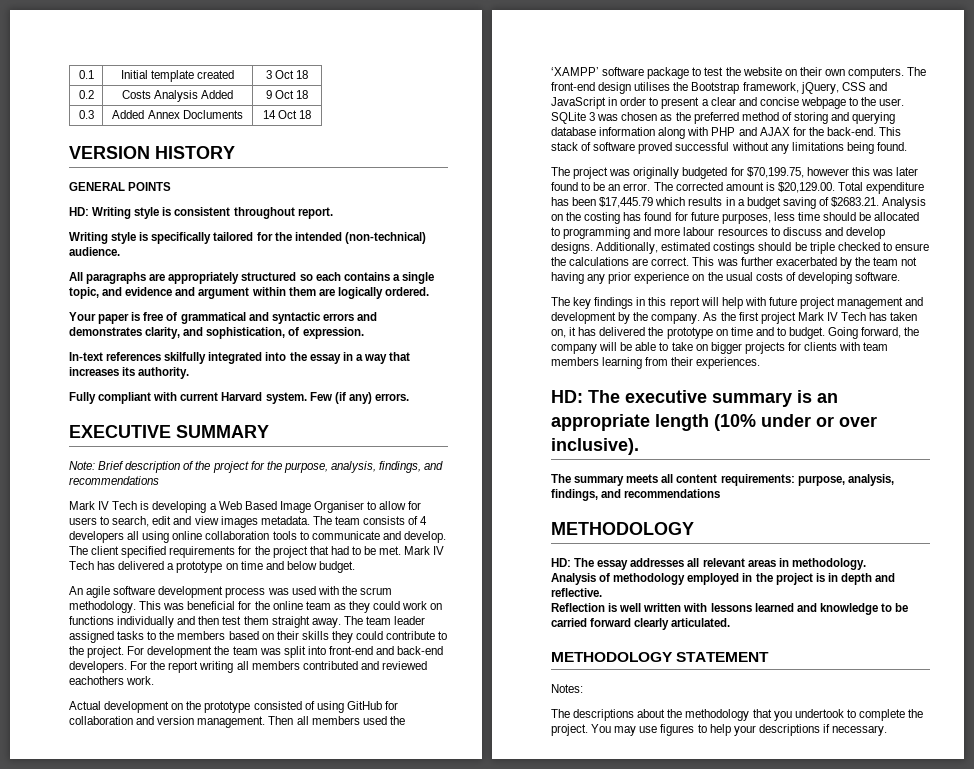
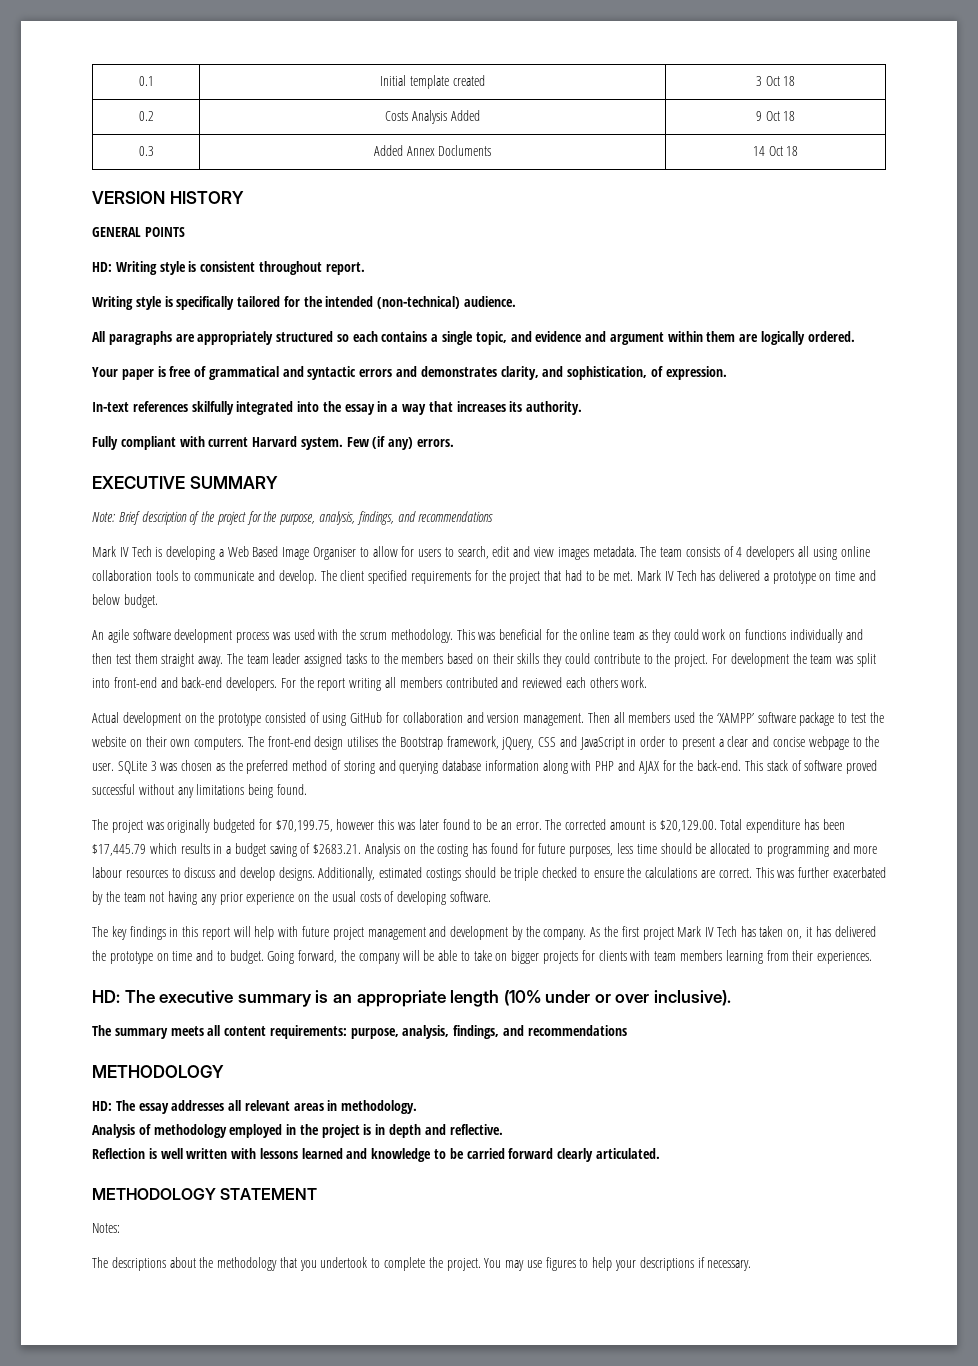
[69,676,124,685] eachothers -> [565,677,618,688] each others

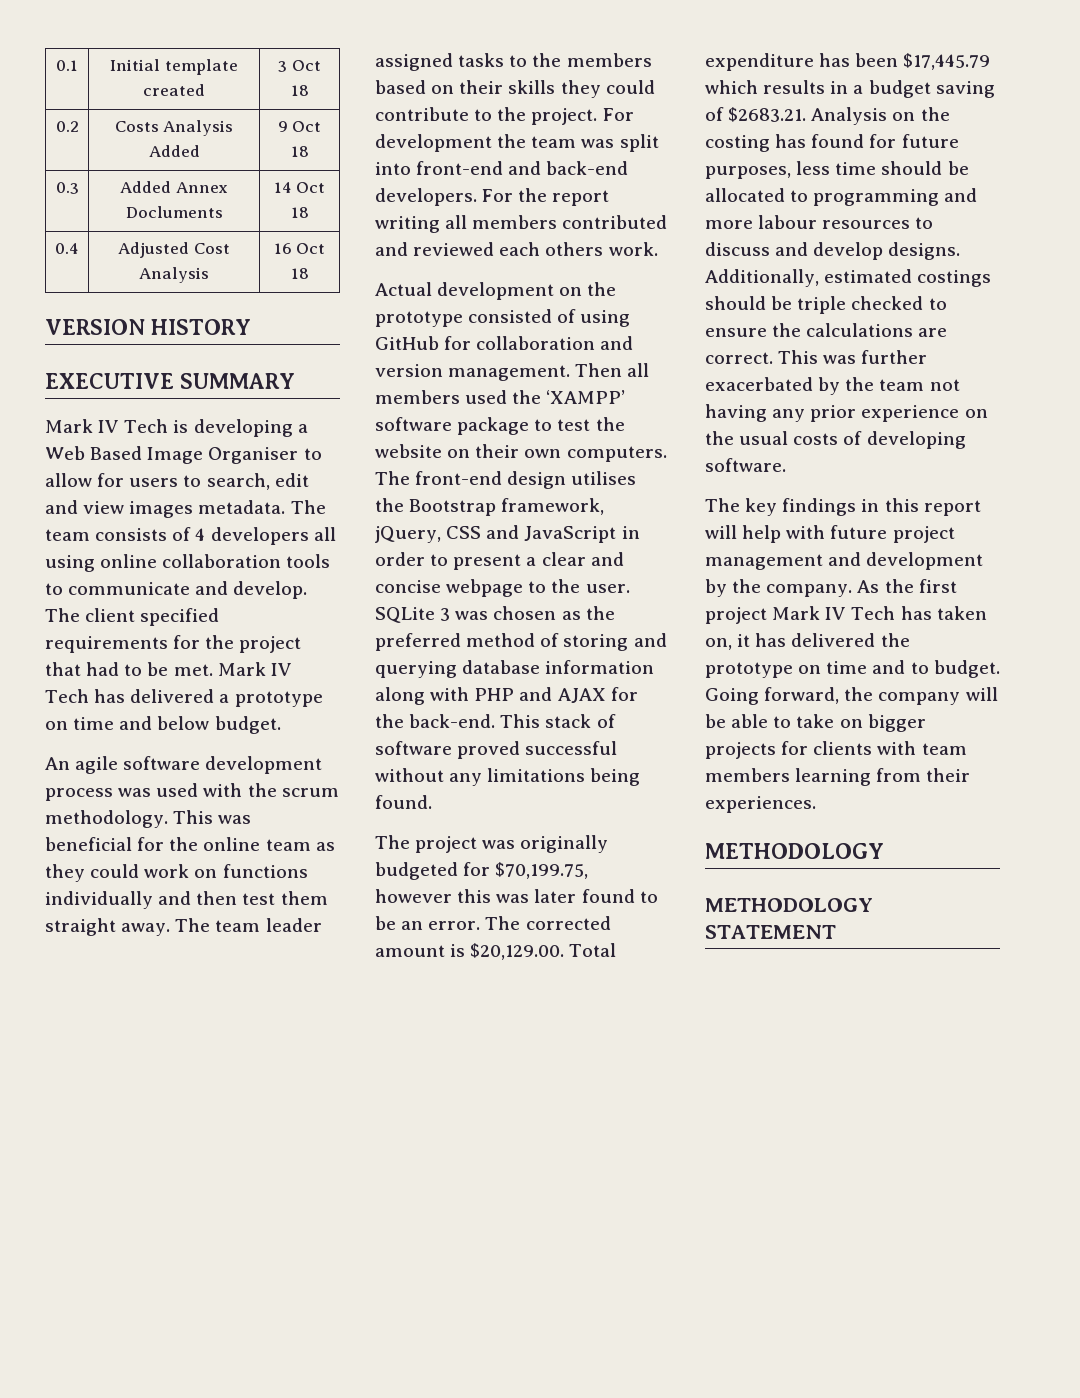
[92,191,244,204] [92,227,185,237] [92,261,365,275] [92,296,517,310] [92,331,855,345] [92,366,727,380] [92,401,583,415] [92,436,455,450] [92,476,278,489] [92,511,494,525] // VERSION HISTORY // GENERAL POINTS // HD: Writing style is consistent throughout report. // Writing style is specifically tailored for the intended (non-technical) audience. // All paragraphs are appropriately structured so each contains a single topic, and evidence and argument within them are logically ordered. // Your paper is free of grammatical and syntactic errors and demonstrates clarity, and sophistication, of expression. // In-text references skilfully integrated into the essay in a way that increases its authority. // Fully compliant with current Harvard system. Few (if any) errors. // EXECUTIVE SUMMARY // Note: Brief description of the project for the purpose, analysis, findings, and recommendations -> [55,243,79,254] [118,242,230,258] [139,267,209,283] [273,243,326,254] [290,268,309,279] [45,319,251,335] [45,373,295,389] // 0.4 | Adjusted Cost Analysis | 16 Oct 18 // VERSION HISTORY // EXECUTIVE SUMMARY
[92,990,732,1007] [92,1025,627,1039] [92,1065,224,1078] [92,1100,418,1114] [92,1124,503,1138] [92,1148,660,1162] [92,1188,318,1200] [92,1223,120,1233] [92,1257,752,1271] HD: The executive summary is an appropriate length (10% under or over inclusive). // The summary meets all content requirements: purpose, analysis, findings, and recommendations // METHODOLOGY // HD: The essay addresses all relevant areas in methodology. // Analysis of methodology employed in the project is in depth and reflective. // Reflection is well written with lessons learned and knowledge to be carried forward clearly articulated. // METHODOLOGY STATEMENT // Notes: // The descriptions about the methodology that you undertook to complete the project. You may use figures to help your descriptions if necessary. -> [705,843,884,859] [705,898,873,912] [705,925,836,939] METHODOLOGY // METHODOLOGY STATEMENT

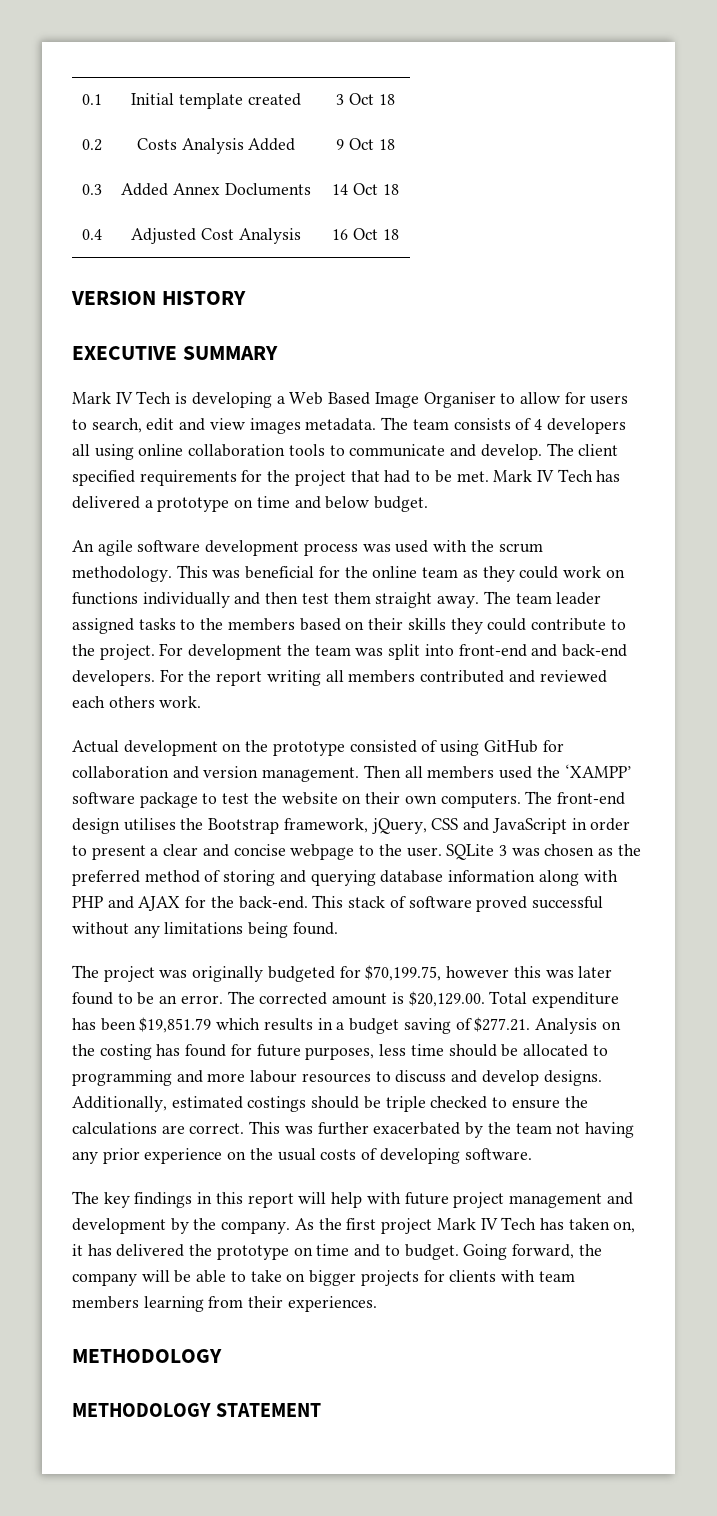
[903,53,991,70] $17,445.79 -> [139,1017,212,1033] $19,851.79
[728,107,807,122] $2683.21. -> [474,1017,531,1032] $277.21.

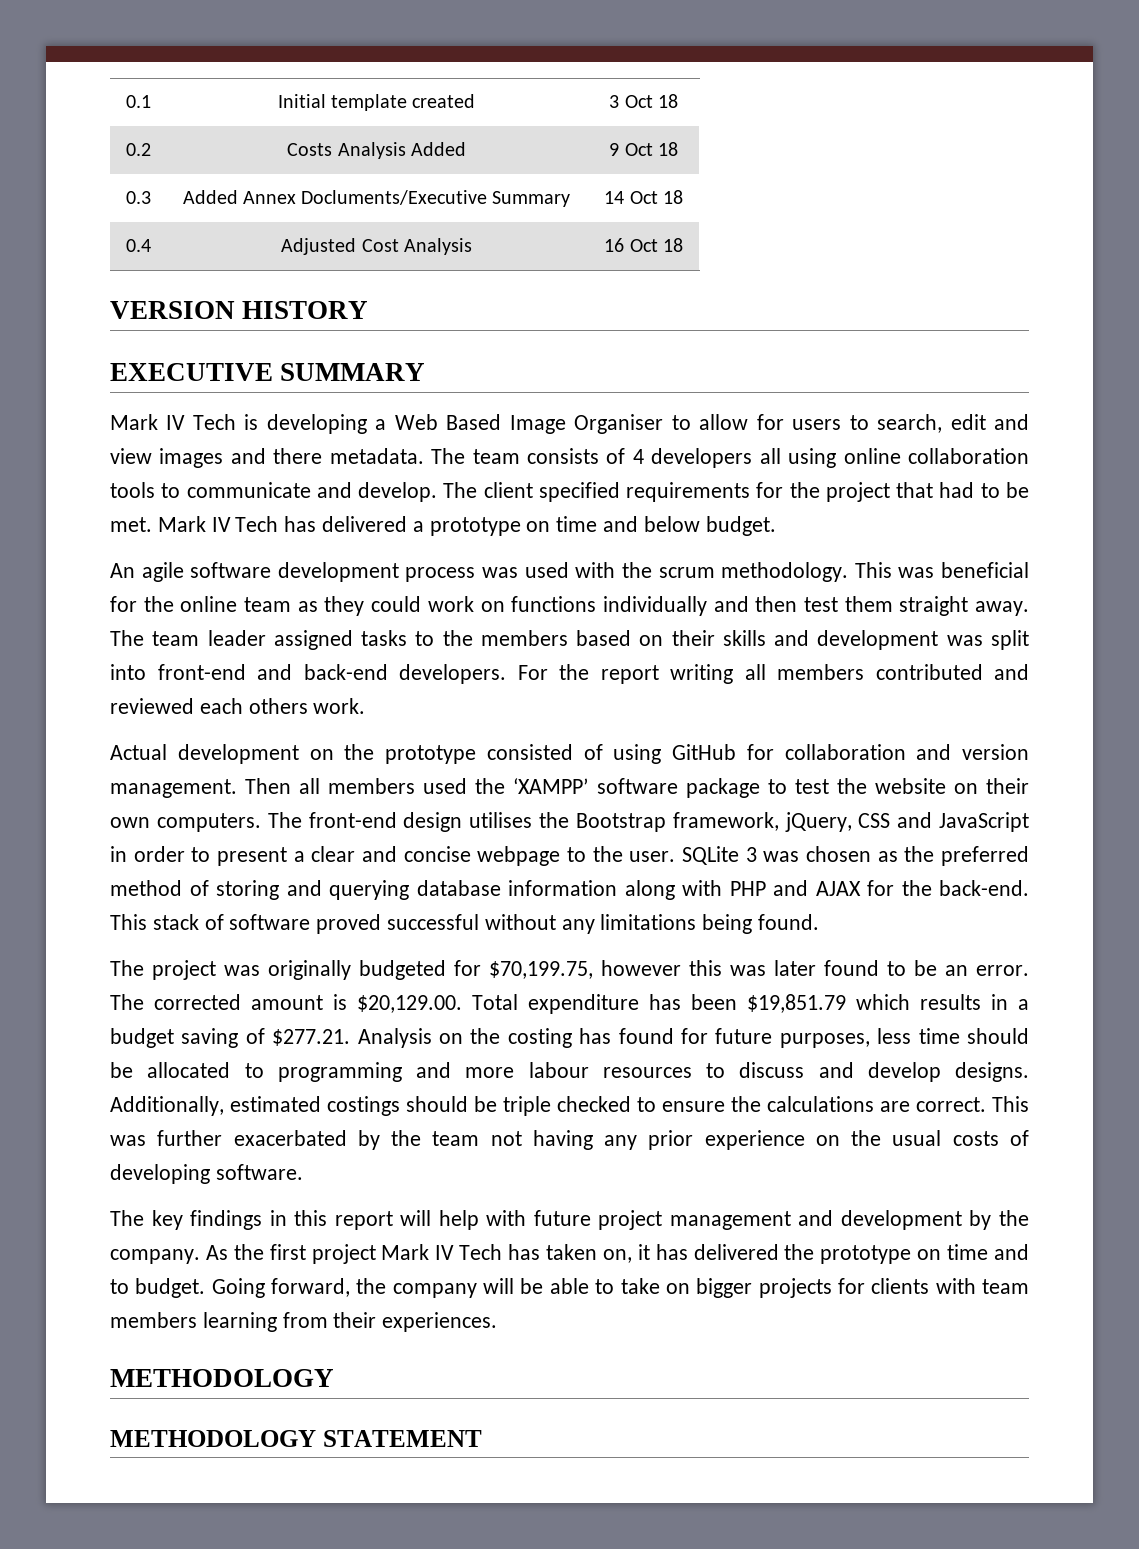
[224,183,311,196] Docluments -> [301,190,571,207] Docluments/Executive Summary
(301, 426) none -> [230,448,323,464] and there
[450,618,626,634] [72,643,351,660] they could contribute to the project. For development the team -> [774,630,939,650] and development

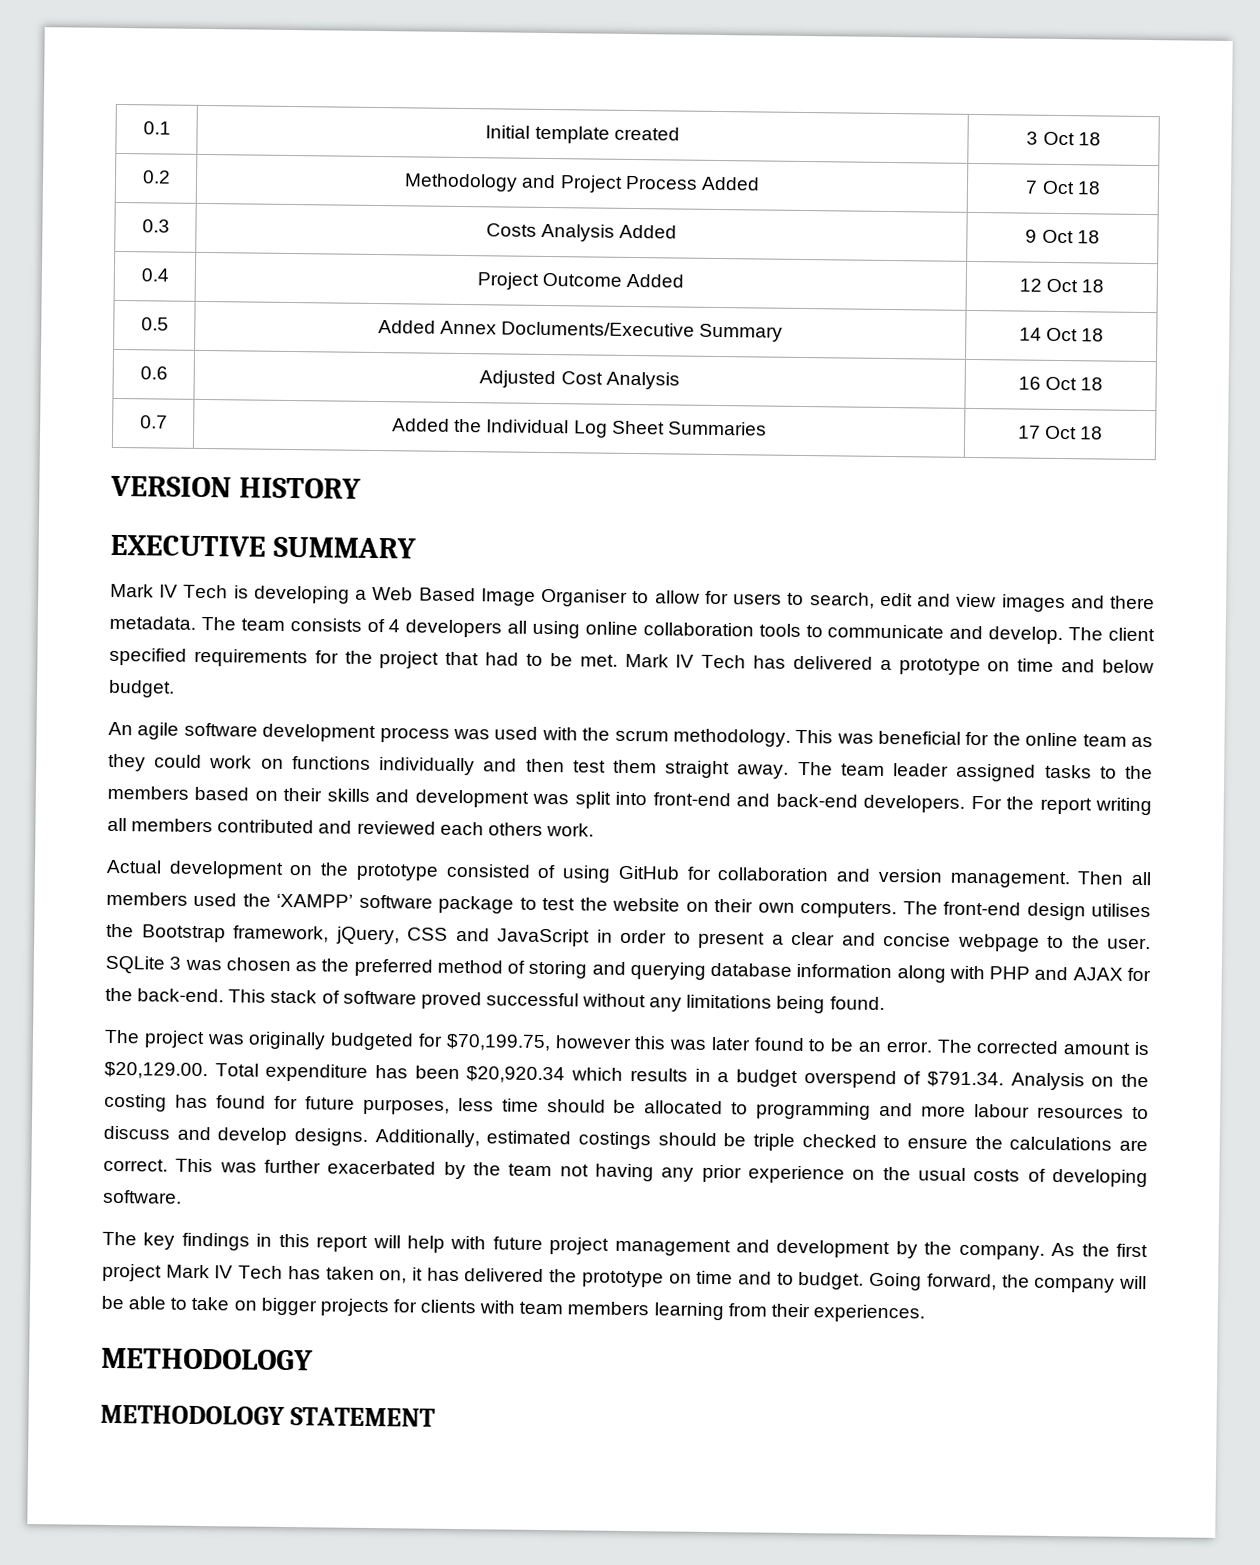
(151, 149) none -> [404,173,760,193] [1025,180,1101,195] [141,219,170,233] | Methodology and Project Process Added | 7 Oct 18 // 0.3
[125,191,151,204] 0.3 -> [140,268,169,282] [476,272,685,290] [1018,278,1105,293] [140,317,169,331] 0.4 | Project Outcome Added | 12 Oct 18 // 0.5
[125,239,151,252] 0.4 -> [139,366,168,380] 0.6
(683, 245) none -> [139,415,168,429] [392,418,767,438] [1017,425,1104,440] // 0.7 | Added the Individual Log Sheet Summaries | 17 Oct 18
[747,994,846,1013] $19,851.79 -> [466,1066,566,1084] $20,920.34
[181,1028,351,1048] saving of $277.21. -> [803,1070,1004,1089] overspend of $791.34.

